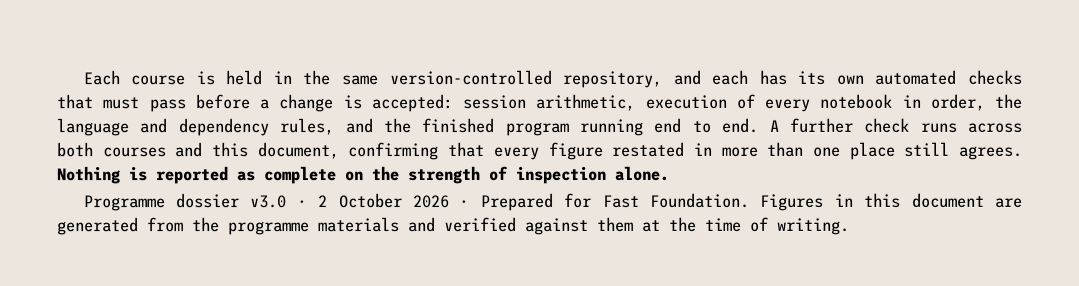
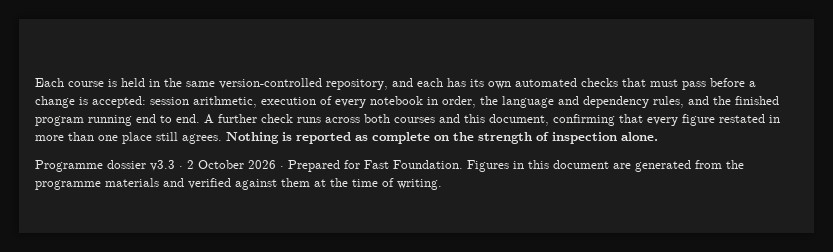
[250,195,288,209] v3.0 -> [150,160,175,171] v3.3

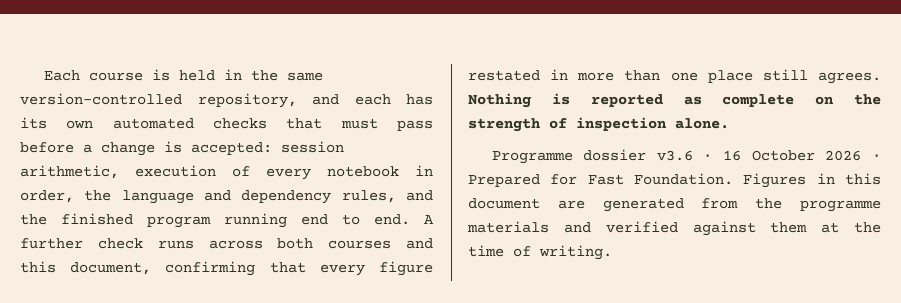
[150,160,194,171] v3.3 · 2 -> [656,150,742,161] v3.6 · 16

